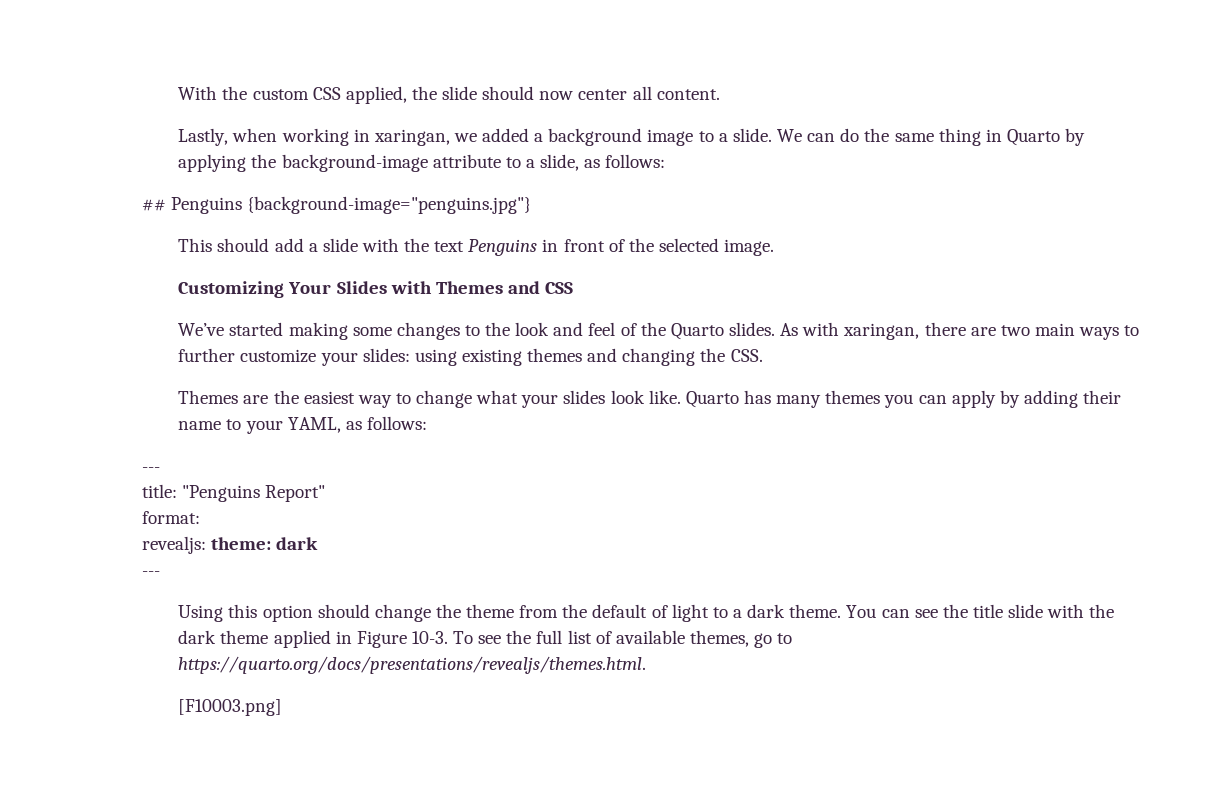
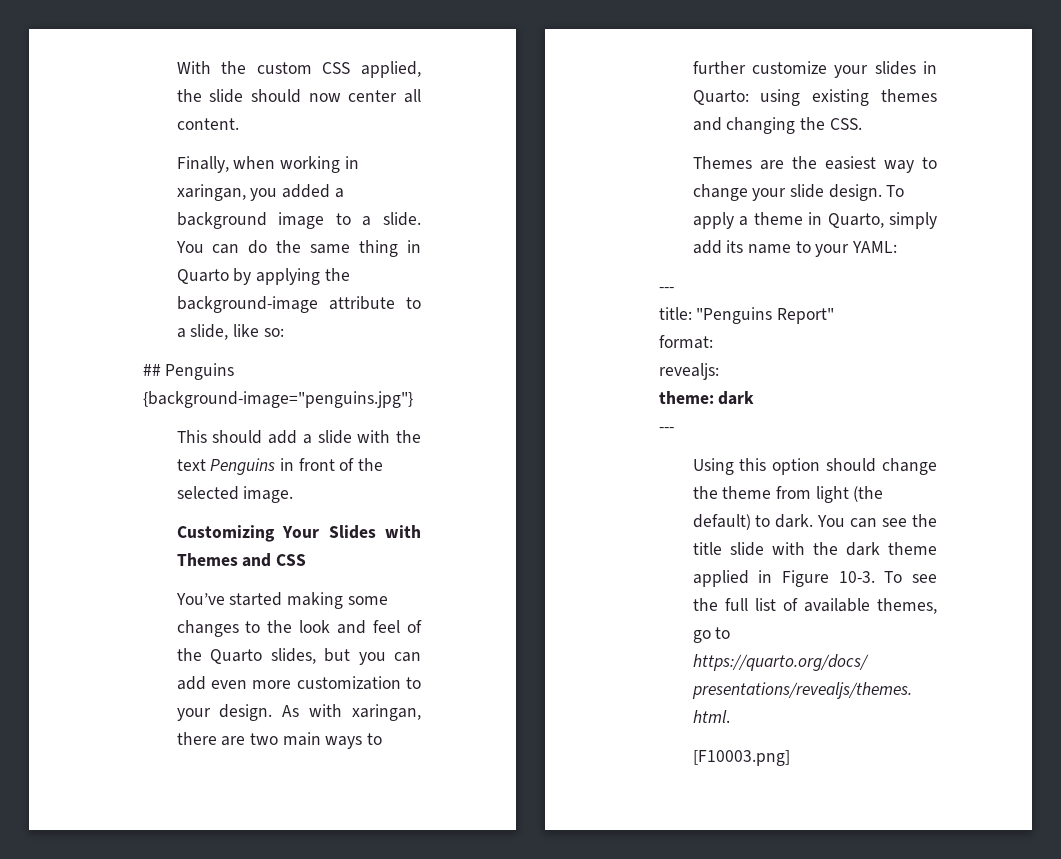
[178,128,229,146] Lastly, -> [176,156,229,173] Finally,
[453,133,477,142] we -> [250,188,278,201] you
[776,129,802,142] We -> [175,241,204,253] You
[584,154,666,168] as follows: -> [233,324,284,337] like so:
[178,323,225,336] We’ve -> [175,593,225,605] You’ve
[728,322,775,336] slides. -> [270,648,421,665] [176,676,421,690] [176,704,273,721] slides, but you can add even more customization to your design.
[362,348,410,362] slides: -> [874,61,937,75] [692,90,749,105] slides in Quarto:
[476,390,1122,408] [178,416,427,434] what your slides look like. Quarto has many themes you can apply by adding their name to your YAML, as follows: -> [752,184,905,201] [692,212,937,229] [692,240,898,257] your slide design. To apply a theme in Quarto, simply add its name to your YAML:
(206, 545) none -> (719, 371) //
[562,604,842,622] the default of light to a dark theme. -> [815,486,884,503] [692,514,814,530] light (the default) to dark.

